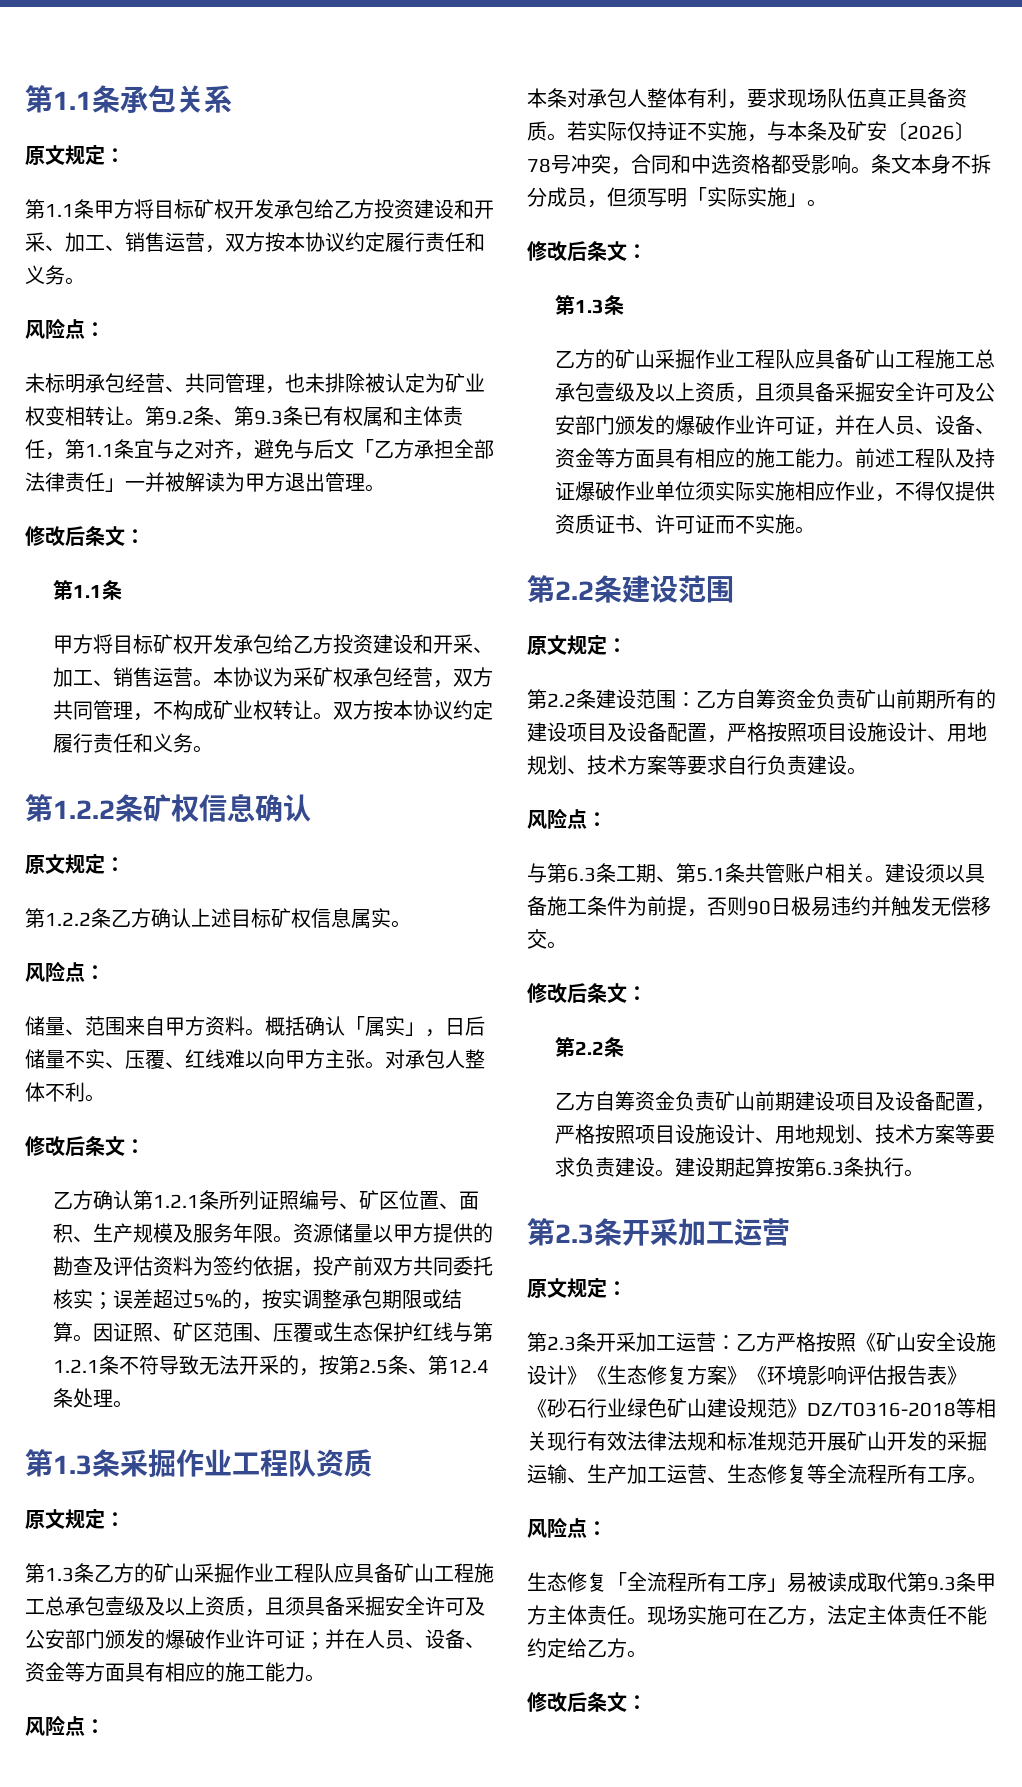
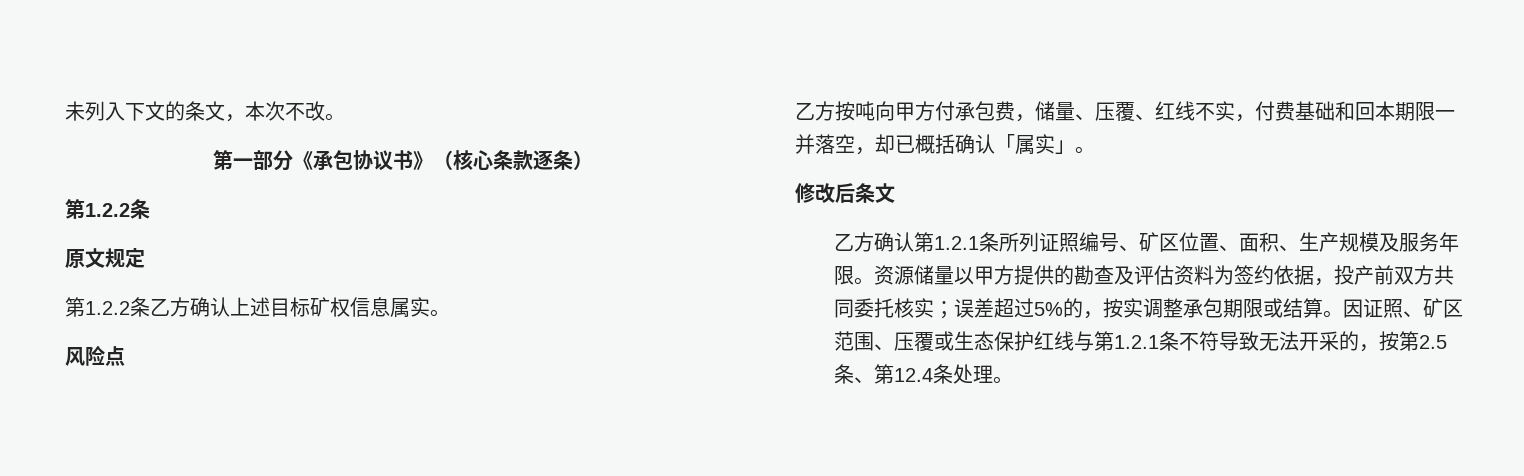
[25,85,232,113] [25,145,125,165] [25,199,494,219] [25,232,485,253] [25,265,85,285] [25,318,105,339] [25,373,485,394] [25,406,463,427] [25,439,494,460] [25,472,385,492] [25,526,145,546] [52,580,122,600] [52,634,493,654] [52,667,493,688] [52,700,493,721] [52,733,213,753] [25,794,311,822] [25,854,125,874] 第1.1条承包关系 // 原文规定： // 第1.1条甲方将目标矿权开发承包给乙方投资建设和开采、加工、销售运营，双方按本协议约定履行责任和义务。 // 风险点： // 未标明承包经营、共同管理，也未排除被认定为矿业权变相转让。第9.2条、第9.3条已有权属和主体责任，第1.1条宜与之对齐，避免与后文「乙方承担全部法律责任」一并被解读为甲方退出管理。 // 修改后条文： // 第1.1条 // 甲方将目标矿权开发承包给乙方投资建设和开采、加工、销售运营。本协议为采矿权承包经营，双方共同管理，不构成矿业权转让。双方按本协议约定履行责任和义务。 // 第1.2.2条矿权信息确认 // 原文规定： -> [65,101,345,122] [213,150,593,171] [65,199,150,219] [65,248,145,268] 未列入下文的条文，本次不改。 // 第一部分《承包协议书》（核心条款逐条） // 第1.2.2条 // 原文规定
[85,965,105,980] [25,1016,485,1037] [25,1049,485,1069] [25,1082,105,1102] [25,1136,145,1156] ： // 储量、范围来自甲方资料。概括确认「属实」，日后储量不实、压覆、红线难以向甲方主张。对承包人整体不利。 // 修改后条文： -> [795,101,1455,122] [795,134,1095,155] [795,183,895,203] // 乙方按吨向甲方付承包费，储量、压覆、红线不实，付费基础和回本期限一并落空，却已概括确认「属实」。 // 修改后条文
[25,1449,372,1477] [25,1509,125,1529] [25,1563,494,1583] [25,1596,485,1617] [25,1629,485,1650] [25,1662,325,1682] [25,1715,105,1736] [527,88,967,109] [527,121,975,142] [527,154,991,175] [527,187,827,208] [527,241,647,261] [554,295,624,315] [554,349,995,369] [554,382,995,403] [554,415,995,436] [554,448,995,468] [554,481,995,502] [554,514,815,534] [527,575,734,603] [527,635,627,655] [527,689,996,709] [527,722,987,743] [527,755,867,775] [527,808,607,829] [527,863,985,883] [527,896,991,917] [527,929,567,949] [527,983,647,1003] [554,1037,624,1057] [554,1091,995,1112] [554,1124,995,1144] [554,1157,924,1177] [527,1218,790,1246] [527,1278,627,1298] [527,1332,996,1352] [527,1365,967,1385] [527,1398,996,1418] [527,1431,987,1451] [527,1464,987,1484] [527,1517,607,1538] [527,1572,996,1593] [527,1605,987,1626] [527,1638,647,1658] [527,1692,647,1712] // 第1.3条采掘作业工程队资质 // 原文规定： // 第1.3条乙方的矿山采掘作业工程队应具备矿山工程施工总承包壹级及以上资质，且须具备采掘安全许可及公安部门颁发的爆破作业许可证；并在人员、设备、资金等方面具有相应的施工能力。 // 风险点： // 本条对承包人整体有利，要求现场队伍真正具备资质。若实际仅持证不实施，与本条及矿安〔2026〕78号冲突，合同和中选资格都受影响。条文本身不拆分成员，但须写明「实际实施」。 // 修改后条文： // 第1.3条 // 乙方的矿山采掘作业工程队应具备矿山工程施工总承包壹级及以上资质，且须具备采掘安全许可及公安部门颁发的爆破作业许可证，并在人员、设备、资金等方面具有相应的施工能力。前述工程队及持证爆破作业单位须实际实施相应作业，不得仅提供资质证书、许可证而不实施。 // 第2.2条建设范围 // 原文规定： // 第2.2条建设范围：乙方自筹资金负责矿山前期所有的建设项目及设备配置，严格按照项目设施设计、用地规划、技术方案等要求自行负责建设。 // 风险点： // 与第6.3条工期、第5.1条共管账户相关。建设须以具备施工条件为前提，否则90日极易违约并触发无偿移交。 // 修改后条文： // 第2.2条 // 乙方自筹资金负责矿山前期建设项目及设备配置，严格按照项目设施设计、用地规划、技术方案等要求负责建设。建设期起算按第6.3条执行。 // 第2.3条开采加工运营 // 原文规定： // 第2.3条开采加工运营：乙方严格按照《矿山安全设施设计》《生态修复方案》《环境影响评估报告表》《砂石行业绿色矿山建设规范》DZ/T0316-2018等相关现行有效法律法规和标准规范开展矿山开发的采掘运输、生产加工运营、生态修复等全流程所有工序。 // 风险点： // 生态修复「全流程所有工序」易被读成取代第9.3条甲方主体责任。现场实施可在乙方，法定主体责任不能约定给乙方。 // 修改后条文： -> (1013, 380) none

